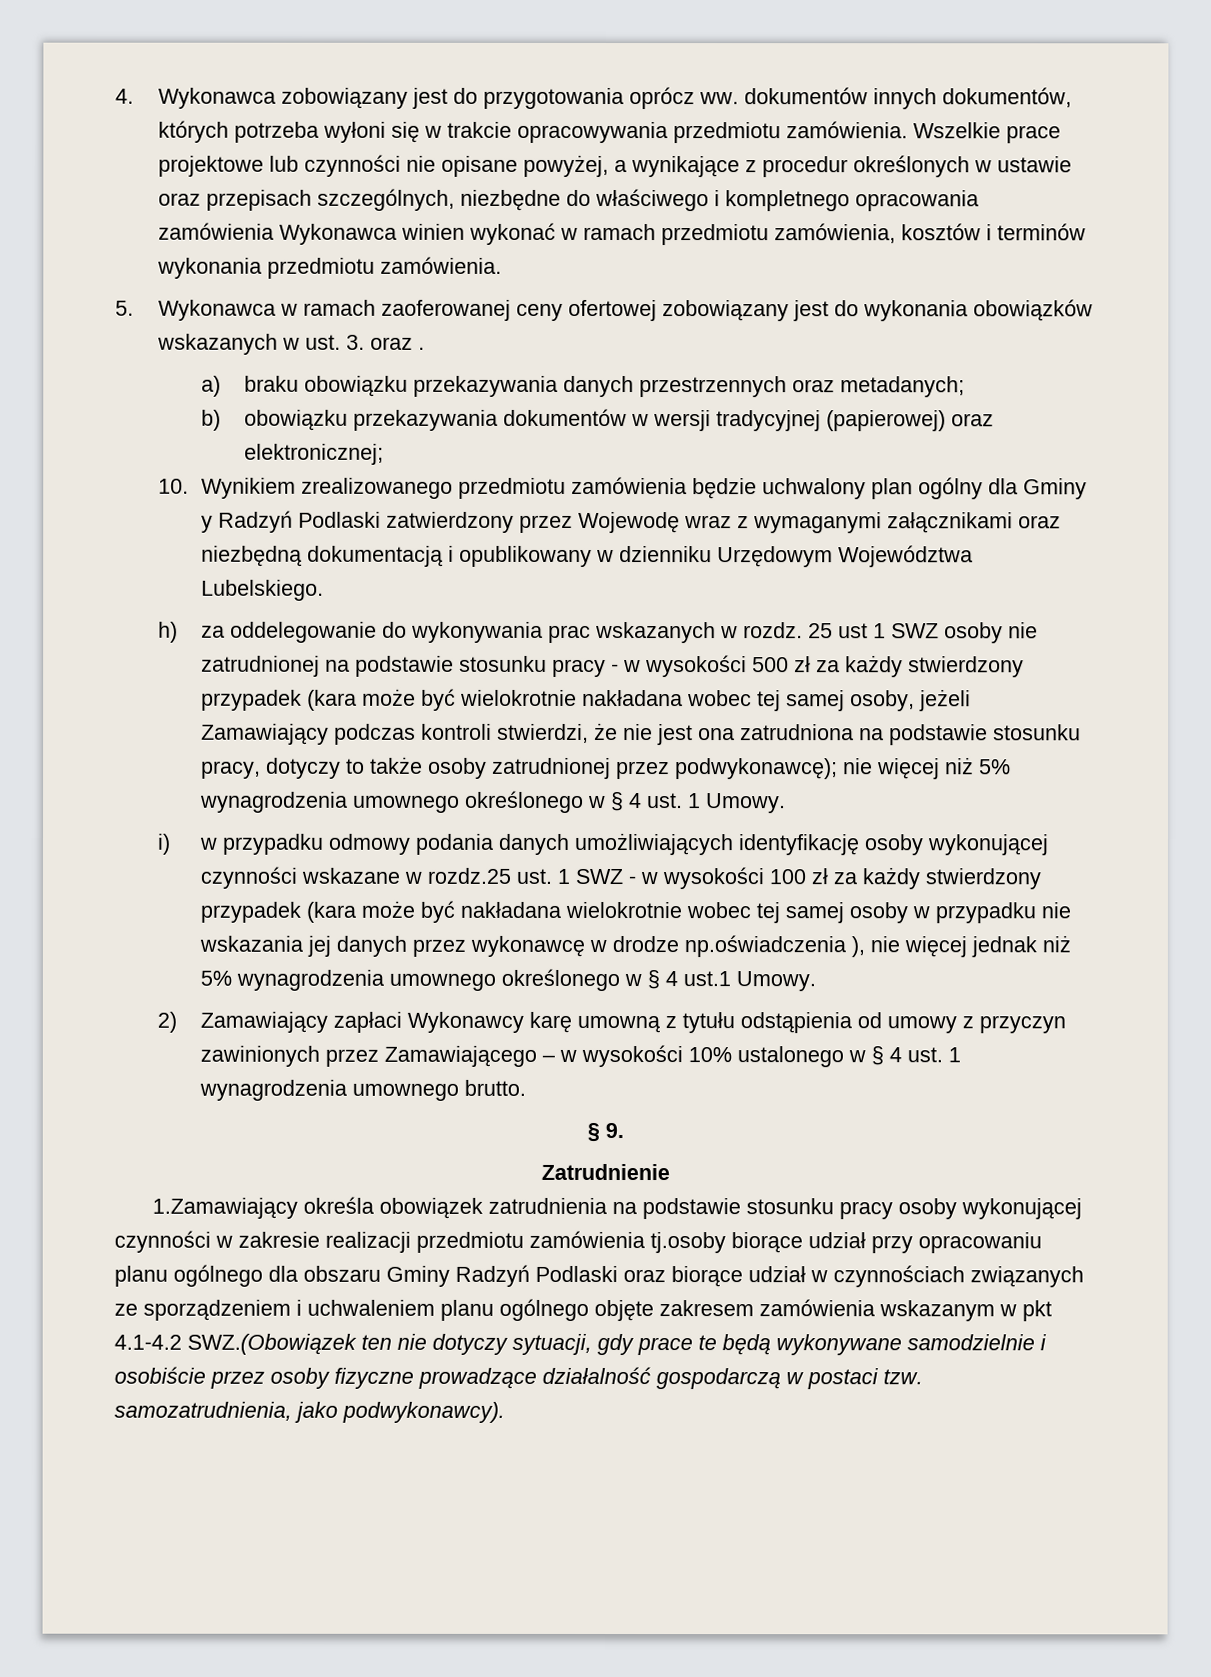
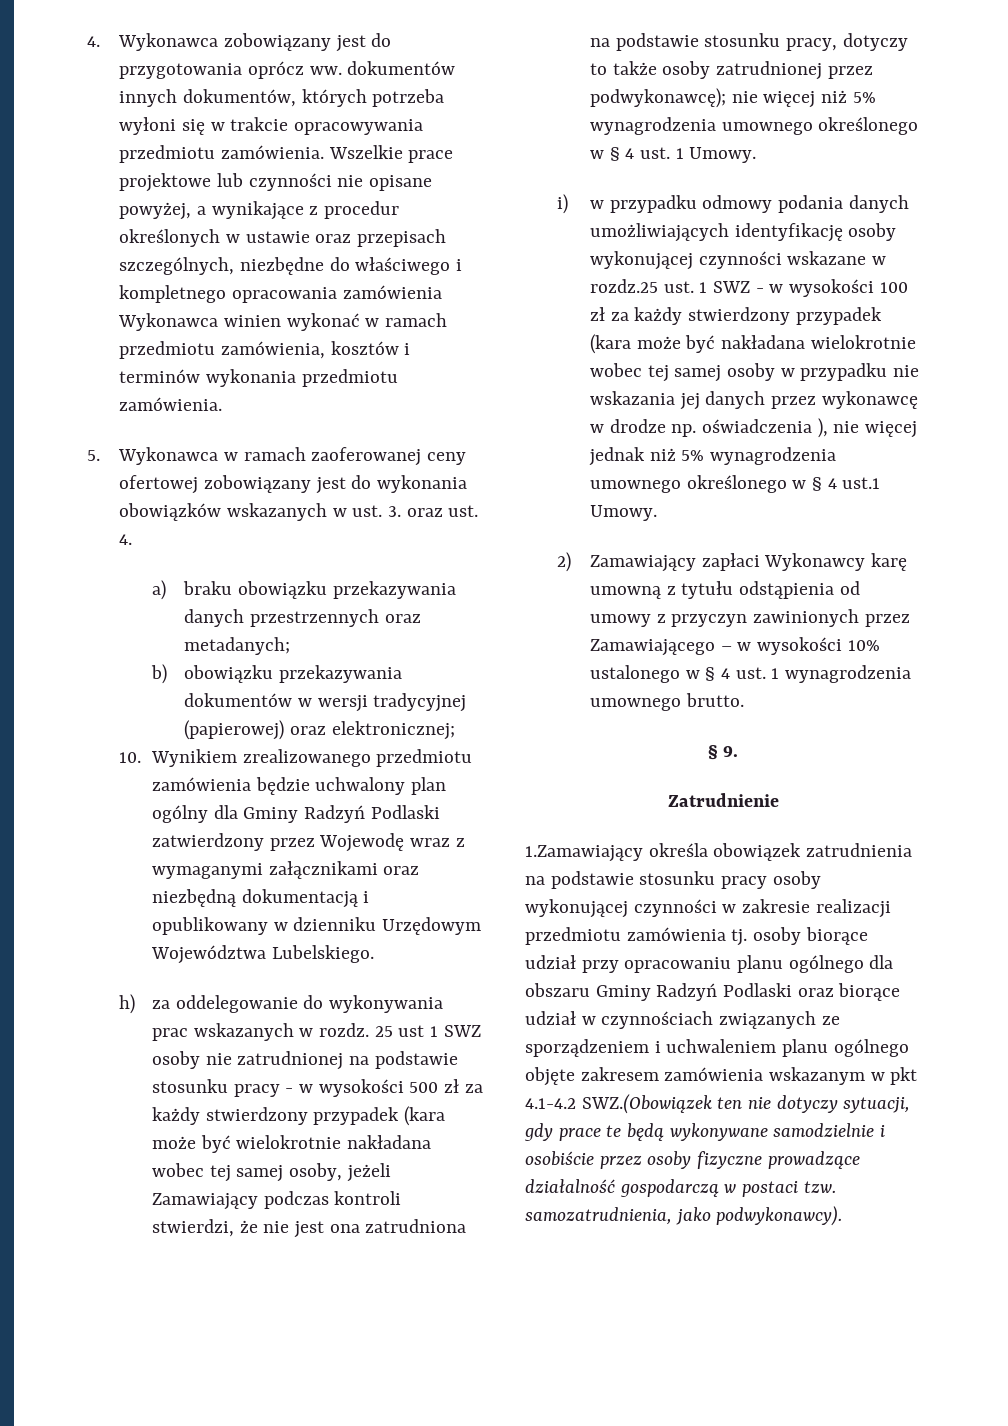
[417,346,425,350] . -> [448,505,479,517] [119,534,133,545] ust. 4.
[200,515,213,533] y -> (299, 815) none
[683,935,846,958] np.oświadczenia -> [671,419,812,437] np. oświadczenia
[650,1232,726,1254] tj.osoby -> [731,927,802,946] tj. osoby

